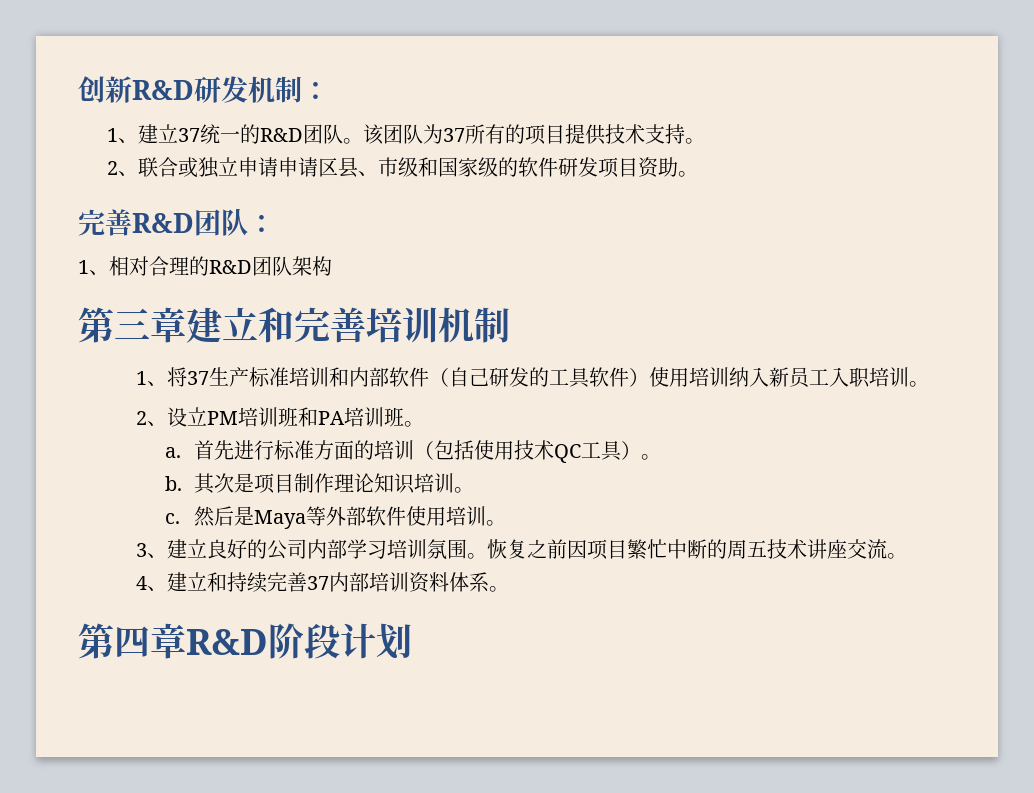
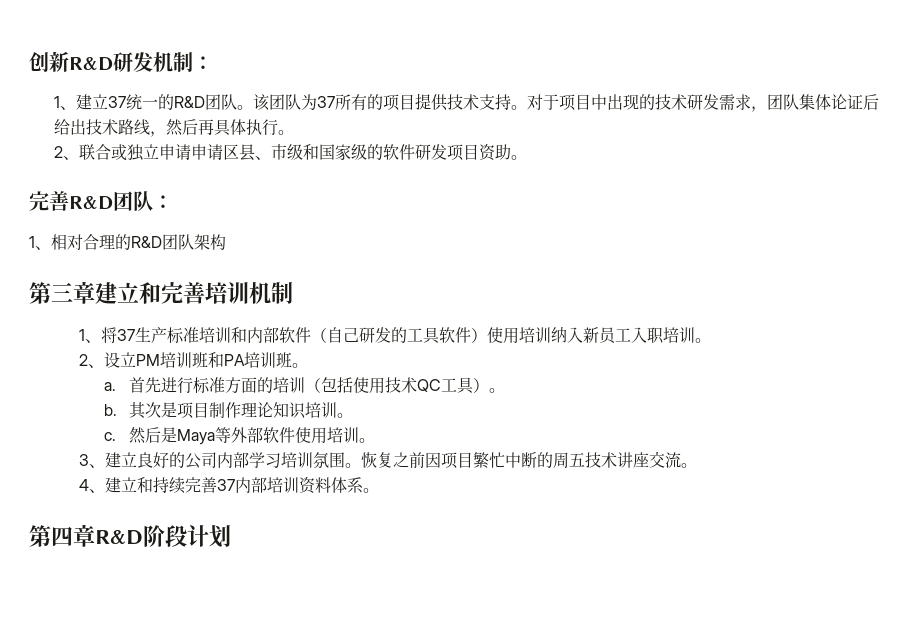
(705, 141) none -> [526,94,879,112] [53,119,294,137] 对于项目中出现的技术研发需求，团队集体论证后给出技术路线，然后再具体执行。

